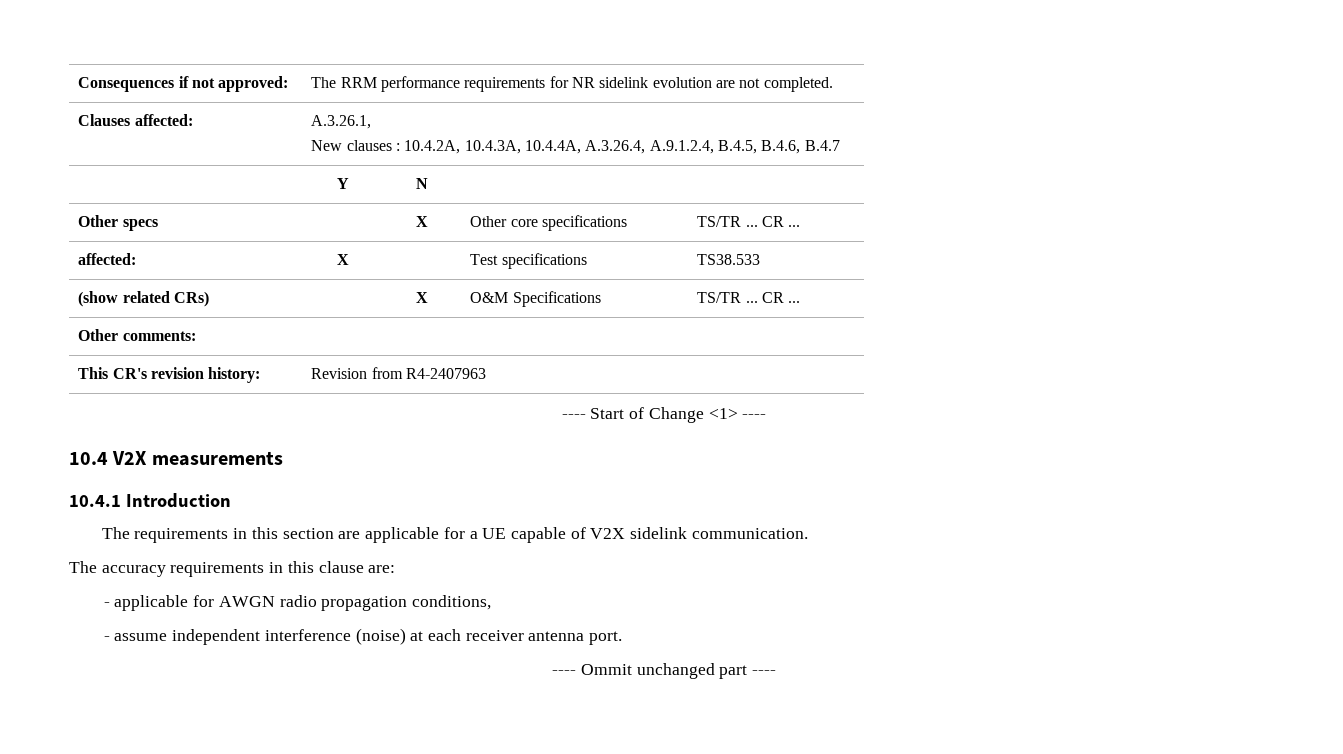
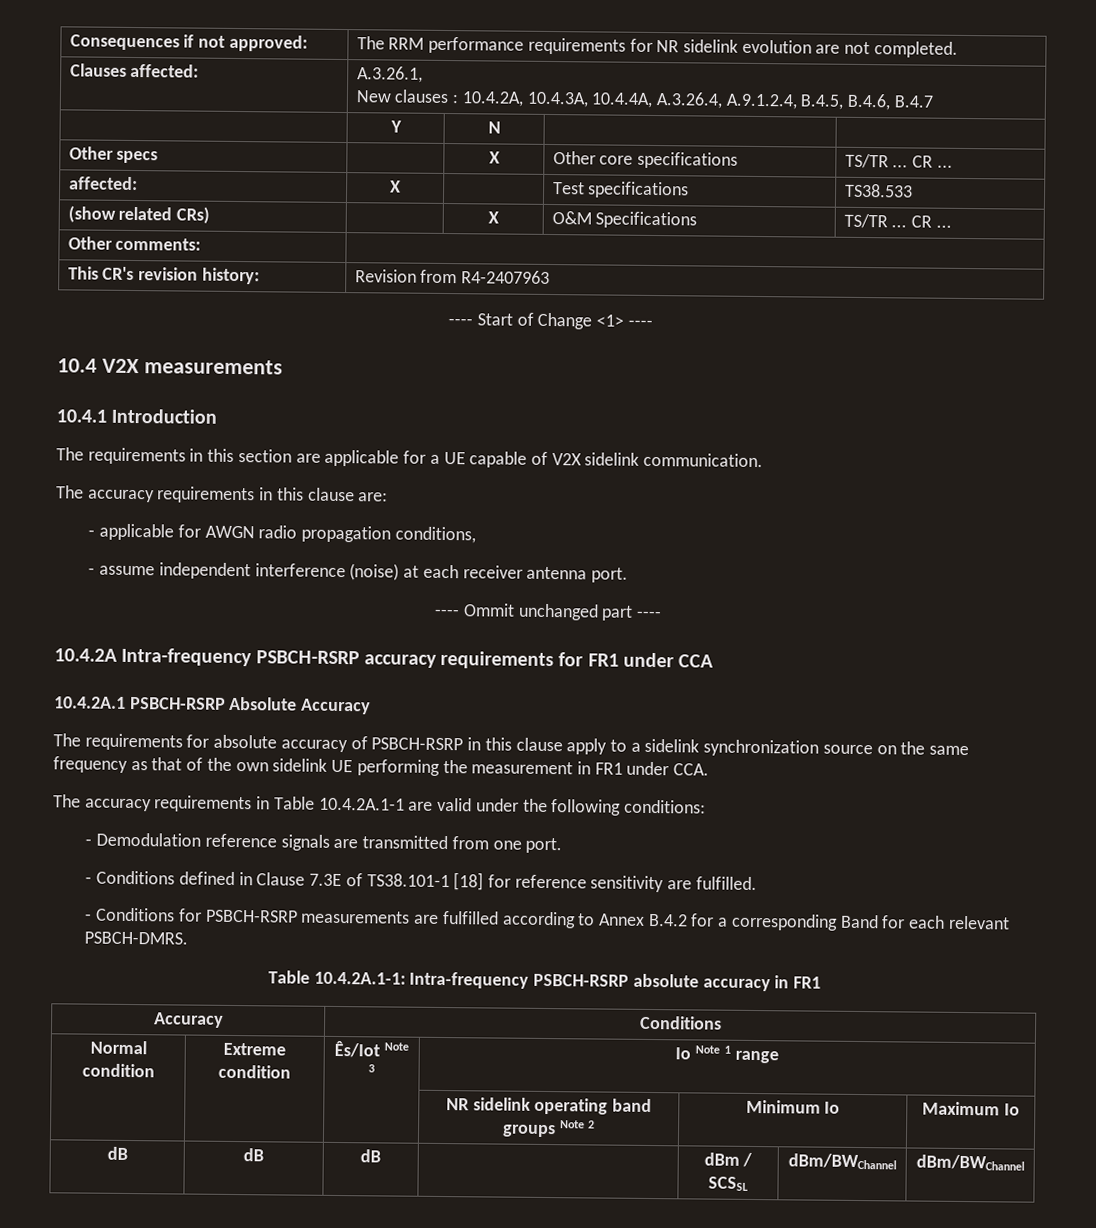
(776, 672) none -> [54,647,715,670] [54,696,372,715] [53,733,970,757] [53,756,710,776] [53,794,706,816] [85,832,563,854] [85,870,757,893] [85,907,1010,931] [84,931,189,945] [267,970,822,992] [153,1012,224,1028] [639,1015,722,1030] [89,1040,147,1055] [81,1063,155,1078] [223,1042,286,1056] [218,1064,291,1079] [334,1040,409,1058] [368,1064,375,1073] [675,1045,779,1064] [445,1097,653,1115] [501,1120,596,1138] [745,1099,841,1114] [922,1101,1020,1116] [106,1146,128,1160] [243,1148,264,1162] [360,1149,381,1163] [703,1152,753,1167] [708,1176,748,1191] [787,1153,897,1170] [915,1154,1025,1171] // 10.4.2A Intra-frequency PSBCH-RSRP accuracy requirements for FR1 under CCA // 10.4.2A.1 PSBCH-RSRP Absolute Accuracy // The requirements for absolute accuracy of PSBCH-RSRP in this clause apply to a sidelink synchronization source on the same frequency as that of the own sidelink UE performing the measurement in FR1 under CCA. // The accuracy requirements in Table 10.4.2A.1-1 are valid under the following conditions: // - Demodulation reference signals are transmitted from one port. // - Conditions defined in Clause 7.3E of TS38.101-1 [18] for reference sensitivity are fulfilled. // - Conditions for PSBCH-RSRP measurements are fulfilled according to Annex B.4.2 for a corresponding Band for each relevant PSBCH-DMRS. // Table 10.4.2A.1-1: Intra-frequency PSBCH-RSRP absolute accuracy in FR1 // Accuracy | Conditions // Normal condition | Extreme condition | Ês/Iot Note 3 | Io Note 1 range // | | | NR sidelink operating band groups Note 2 | Minimum Io | Maximum Io // dB | dB | dB | | dBm / SCSSL | dBm/BWChannel | dBm/BWChannel

